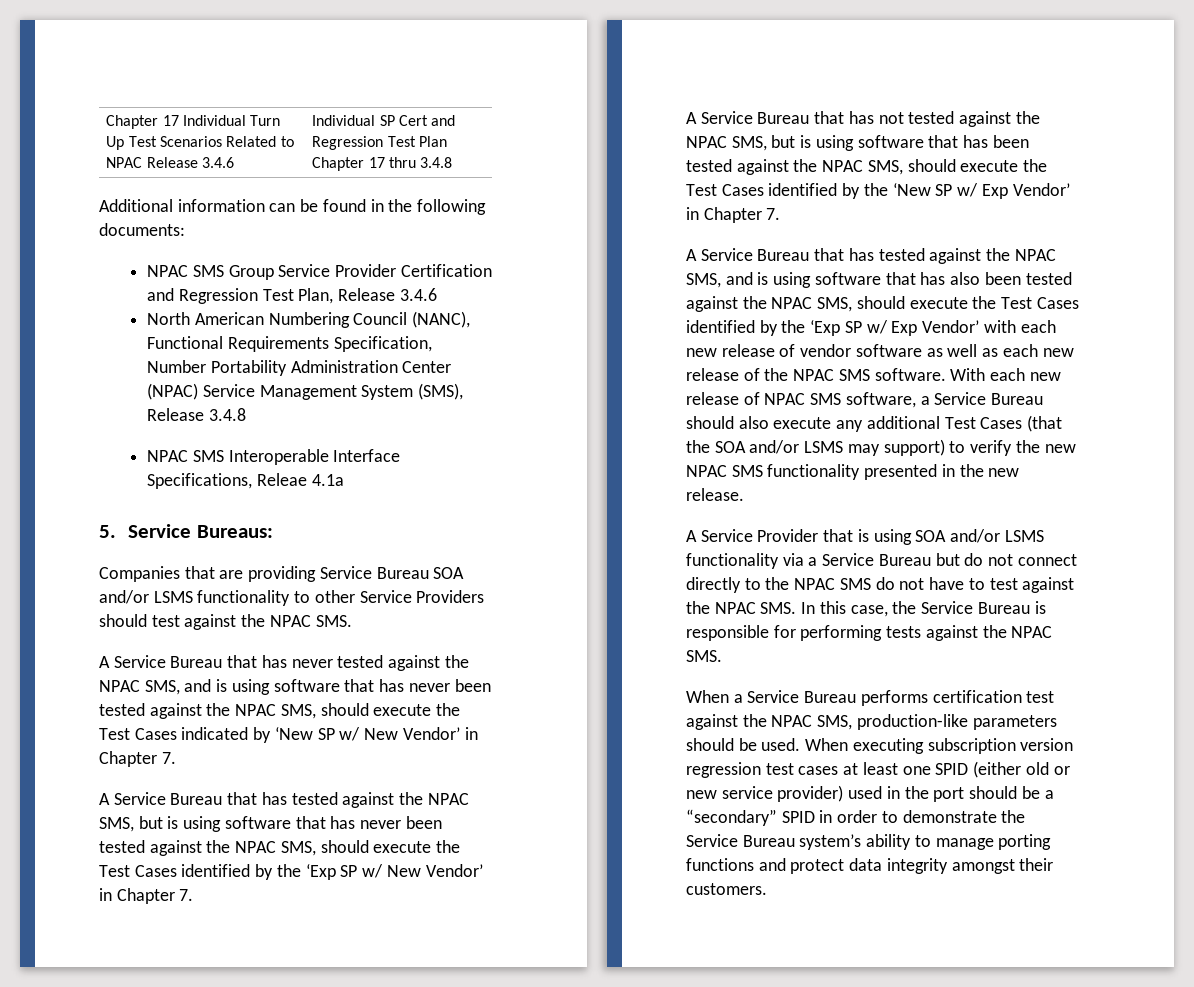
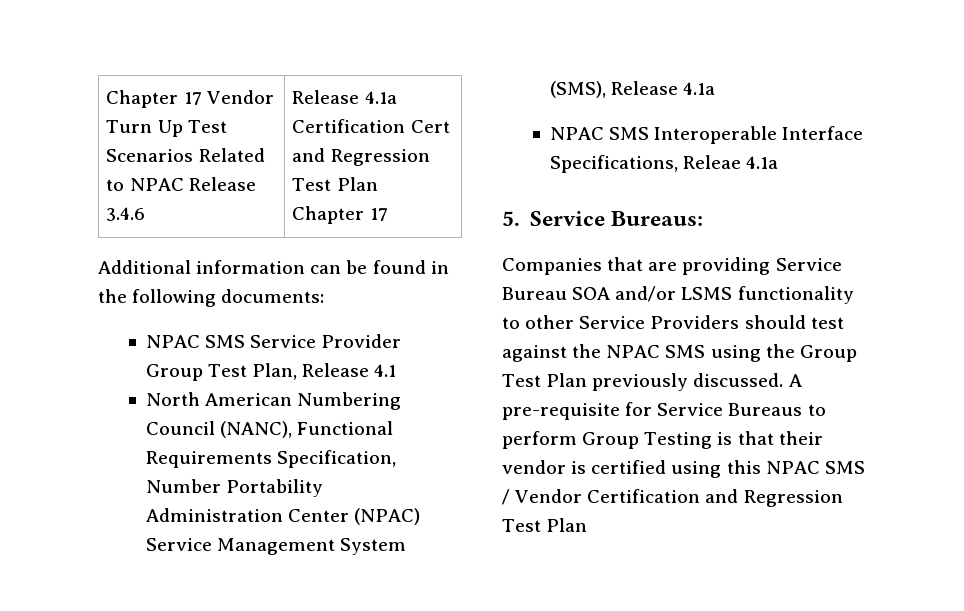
[106,115,246,129] Chapter 17 Individual -> [106,90,274,108] Chapter 17 Vendor
[312,115,395,126] Individual SP -> [292,90,397,104] [292,119,406,133] Release 4.1a Certification
[388,157,453,168] thru 3.4.8 -> (388, 214) none
[228,264,492,280] [147,288,258,304] Group Service Provider Certification and Regression -> [250,334,402,348] [145,364,203,381] Service Provider Group
[399,288,437,301] 3.4.6 -> [374,364,397,377] 4.1
[208,408,246,421] 3.4.8 -> [683,82,716,95] 4.1a
[315,615,352,627] [99,655,469,671] [99,679,491,695] [99,703,461,719] [99,727,478,743] [99,751,176,767] [99,792,469,808] [99,816,442,832] [99,840,461,856] [99,864,483,880] [99,888,194,904] [686,111,1040,127] [686,135,1029,151] [686,159,1048,175] [686,183,1070,199] [686,207,781,223] [686,248,1056,264] [686,272,1072,288] [686,296,1079,312] [686,320,1056,336] [686,344,1074,357] [686,368,1061,381] [686,392,1044,408] [686,415,1063,432] [686,439,1076,456] [686,464,1020,480] [686,488,744,501] [686,529,1044,545] [686,553,1077,569] [686,577,1075,593] [686,601,1046,617] [686,625,1053,641] [686,650,722,662] [686,690,1055,706] [686,714,1057,730] [686,738,1074,754] [686,761,1070,778] [686,785,1054,802] [686,809,1026,826] [686,834,1052,850] [686,858,1054,874] [686,883,767,895] SMS. // A Service Bureau that has never tested against the NPAC SMS, and is using software that has never been tested against the NPAC SMS, should execute the Test Cases indicated by ‘New SP w/ New Vendor’ in Chapter 7. // A Service Bureau that has tested against the NPAC SMS, but is using software that has never been tested against the NPAC SMS, should execute the Test Cases identified by the ‘Exp SP w/ New Vendor’ in Chapter 7. // A Service Bureau that has not tested against the NPAC SMS, but is using software that has been tested against the NPAC SMS, should execute the Test Cases identified by the ‘New SP w/ Exp Vendor’ in Chapter 7. // A Service Bureau that has tested against the NPAC SMS, and is using software that has also been tested against the NPAC SMS, should execute the Test Cases identified by the ‘Exp SP w/ Exp Vendor’ with each new release of vendor software as well as each new release of the NPAC SMS software. With each new release of NPAC SMS software, a Service Bureau should also execute any additional Test Cases (that the SOA and/or LSMS may support) to verify the new NPAC SMS functionality presented in the new release. // A Service Provider that is using SOA and/or LSMS functionality via a Service Bureau but do not connect directly to the NPAC SMS do not have to test against the NPAC SMS. In this case, the Service Bureau is responsible for performing tests against the NPAC SMS. // When a Service Bureau performs certification test against the NPAC SMS, production-like parameters should be used. When executing subscription version regression test cases at least one SPID (either old or new service provider) used in the port should be a “secondary” SPID in order to demonstrate the Service Bureau system’s ability to manage porting functions and protect data integrity amongst their customers. -> [665,344,857,362] [502,373,802,391] [502,402,826,420] [502,431,823,449] [502,460,865,478] [502,489,843,507] [502,518,588,532] SMS using the Group Test Plan previously discussed. A pre-requisite for Service Bureaus to perform Group Testing is that their vendor is certified using this NPAC SMS / Vendor Certification and Regression Test Plan

